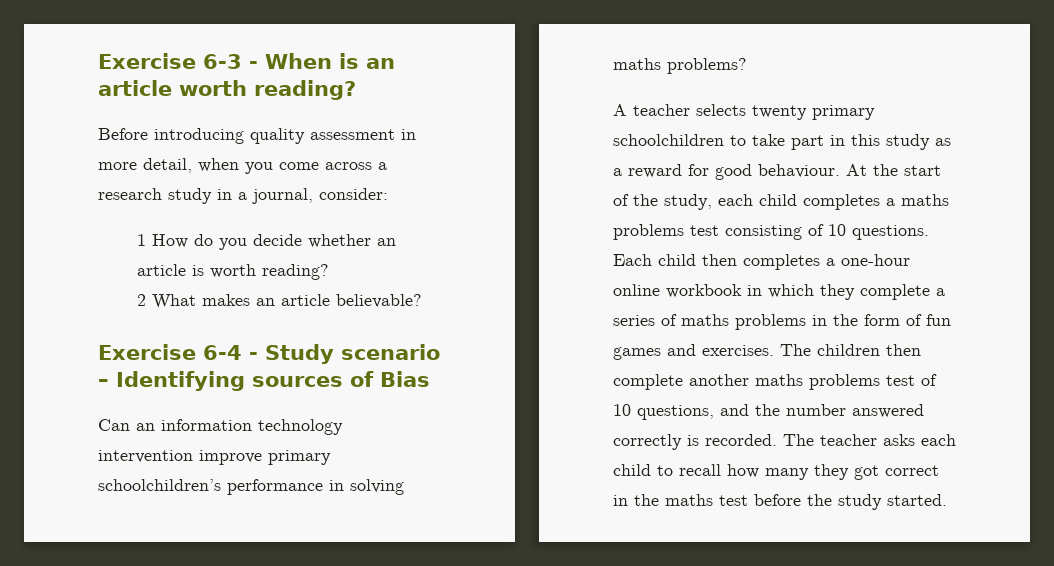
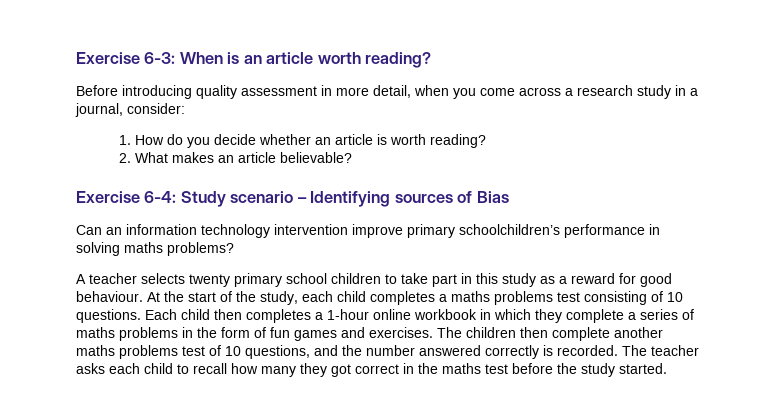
[98,53,258,69] Exercise 6-3 - -> [76,52,176,64] Exercise 6-3:
[136,234,146,246] 1 -> [119,135,132,145] 1.
[136,294,146,306] 2 -> [119,153,132,163] 2.
[203,345,258,360] 6-4 - -> [144,191,177,203] 6-4:
[613,134,724,146] schoolchildren -> [286,273,381,284] school children
[841,254,910,266] one-hour -> [327,309,369,320] 1-hour

